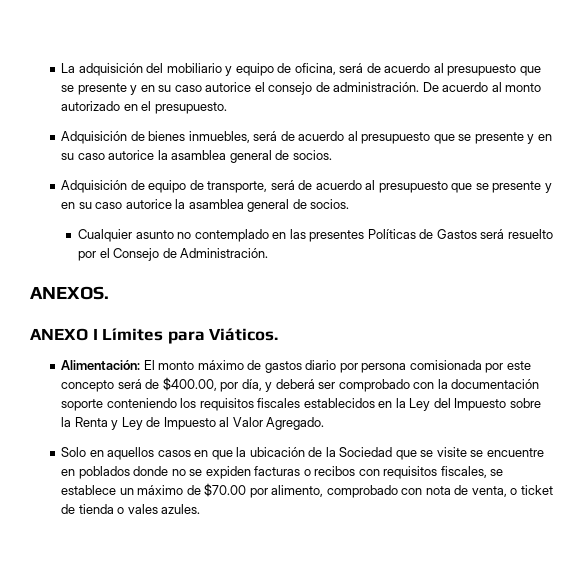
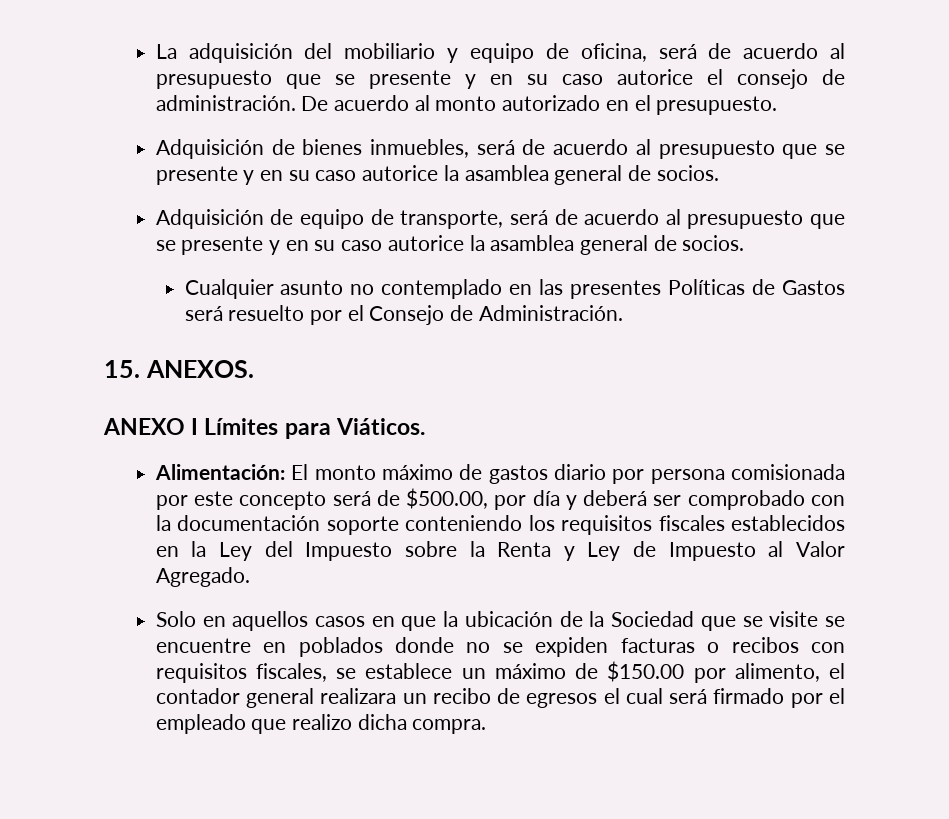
(269, 253) none -> [104,360,140,378] 15.
[162,377,262,392] $400.00, por día, -> [406,488,560,510] $500.00, por día
[204,483,247,497] $70.00 -> [607,661,685,682] $150.00
[326,485,553,498] [61,504,201,514] comprobado con nota de venta, o ticket de tienda o vales azules. -> [829,663,845,679] [155,688,845,708] [155,714,487,734] el contador general realizara un recibo de egresos el cual será firmado por el empleado que realizo dicha compra.

